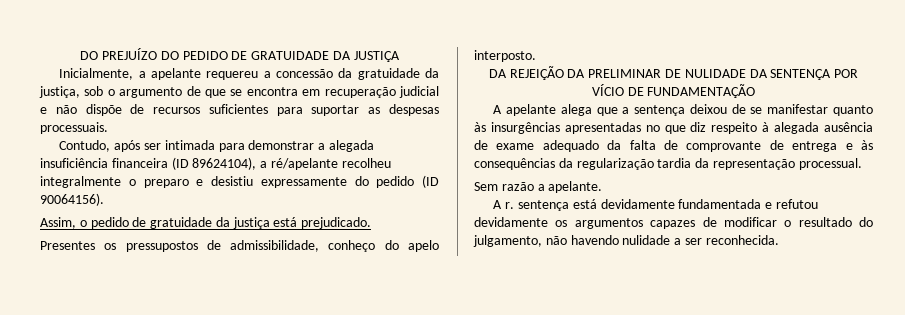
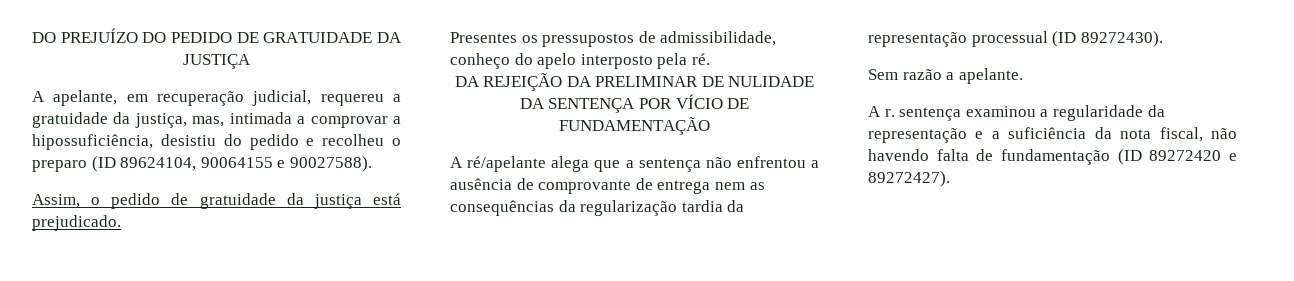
[59,68,439,80] [39,86,439,98] [40,104,439,116] [40,122,108,134] [59,140,374,152] [40,157,391,170] [40,175,439,188] [40,193,104,206] Inicialmente, a apelante requereu a concessão da gratuidade da justiça, sob o argumento de que se encontra em recuperação judicial e não dispõe de recursos suficientes para suportar as despesas processuais. // Contudo, após ser intimada para demonstrar a alegada insuficiência financeira (ID 89624104), a ré/apelante recolheu integralmente o preparo e desistiu expressamente do pedido (ID 90064156). -> [32,90,401,106] [32,112,401,128] [32,134,401,150] [32,156,372,172] A apelante, em recuperação judicial, requereu a gratuidade da justiça, mas, intimada a comprovar a hipossuficiência, desistiu do pedido e recolheu o preparo (ID 89624104, 90064155 e 90027588).
[474,50,536,62] interposto. -> [580,53,710,69] interposto pela ré.
[506,104,557,116] apelante -> [467,156,547,172] ré/apelante
[689,104,873,116] [474,122,873,134] [474,140,656,152] deixou de se manifestar quanto às insurgências apresentadas no que diz respeito à alegada ausência de exame adequado da falta -> [705,156,819,168] [450,178,512,190] não enfrentou a ausência
[845,140,873,150] e às -> [714,182,765,190] nem as
[798,158,862,170] processual. -> [971,31,1163,47] processual (ID 89272430).
[572,199,818,209] [474,217,873,229] [473,235,779,247] está devidamente fundamentada e refutou devidamente os argumentos capazes de modificar o resultado do julgamento, não havendo nulidade a ser reconhecida. -> [965,105,1165,121] [868,127,1237,143] [868,149,1237,165] [868,171,950,187] examinou a regularidade da representação e a suficiência da nota fiscal, não havendo falta de fundamentação (ID 89272420 e 89272427).

